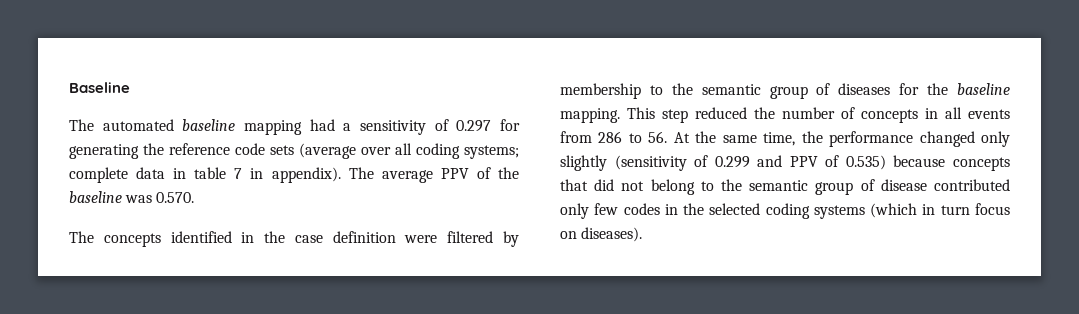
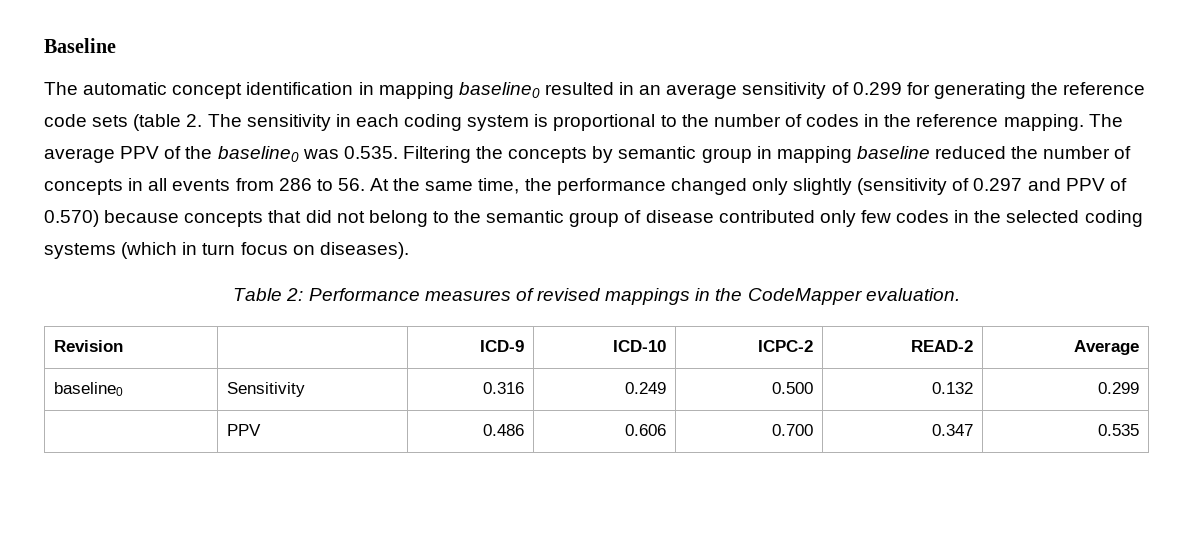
[102,119,352,135] automated baseline mapping had a -> [83,82,738,99] automatic concept identification in mapping baseline0 resulted in an average
[456,120,492,132] 0.297 -> [852,82,902,95] 0.299
[299,143,519,159] [69,167,341,183] (average over all coding systems; complete data in table 7 in appendix). -> [133,114,1084,131] (table 2. The sensitivity in each coding system is proportional to the number of codes in the reference mapping.
[69,191,195,203] [69,231,519,247] [560,83,1011,99] [560,107,688,123] baseline was 0.570. // The concepts identified in the case definition were filtered by membership to the semantic group of diseases for the baseline mapping. This step -> [217,146,930,163] baseline0 was 0.535. Filtering the concepts by semantic group in mapping baseline
[714,156,750,168] 0.299 -> [973,178,1023,191] 0.297
[845,155,886,170] 0.535) -> [44,210,99,227] 0.570)
(643, 234) none -> [233,288,960,305] [54,340,124,352] [479,340,524,352] [612,340,666,352] [757,340,813,352] [910,340,973,352] [1073,340,1139,355] [54,382,124,396] [227,382,306,397] [482,382,524,394] [624,382,666,394] [771,382,813,394] [931,382,973,394] [1097,382,1139,394] [227,424,262,436] [482,424,524,436] [624,424,666,436] [771,424,813,436] [931,424,973,436] [1097,424,1139,436] // Table 2: Performance measures of revised mappings in the CodeMapper evaluation. // Revision | | ICD-9 | ICD-10 | ICPC-2 | READ-2 | Average // baseline0 | Sensitivity | 0.316 | 0.249 | 0.500 | 0.132 | 0.299 // | PPV | 0.486 | 0.606 | 0.700 | 0.347 | 0.535

